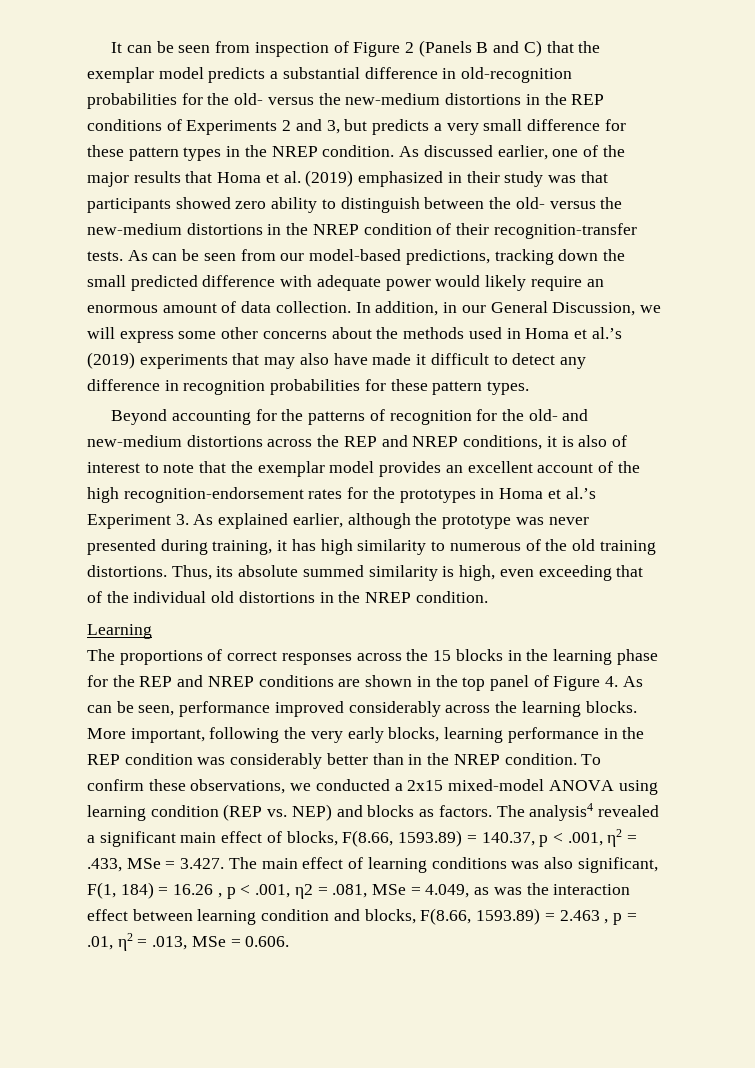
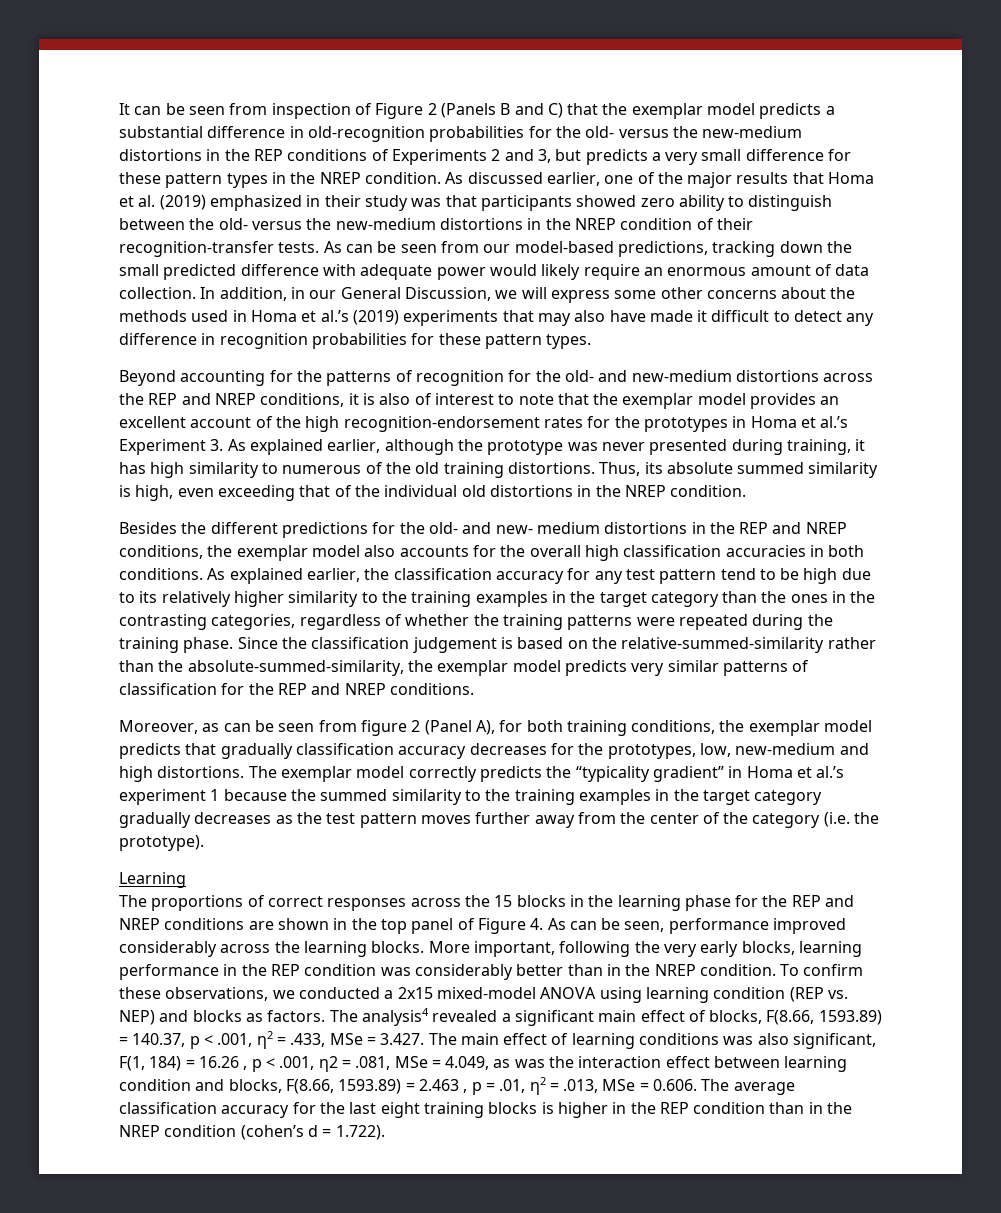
(488, 597) none -> [119,522,847,538] [119,545,865,561] [119,568,871,584] [119,591,876,607] [119,614,833,630] [119,637,876,653] [119,660,810,676] [119,683,474,695] [119,720,873,736] [119,743,869,759] [119,766,845,782] [119,789,823,805] [119,812,880,828] [119,835,204,851] // Besides the different predictions for the old- and new- medium distortions in the REP and NREP conditions, the exemplar model also accounts for the overall high classification accuracies in both conditions. As explained earlier, the classification accuracy for any test pattern tend to be high due to its relatively higher similarity to the training examples in the target category than the ones in the contrasting categories, regardless of whether the training patterns were repeated during the training phase. Since the classification judgement is based on the relative-summed-similarity rather than the absolute-summed-similarity, the exemplar model predicts very similar patterns of classification for the REP and NREP conditions. // Moreover, as can be seen from figure 2 (Panel A), for both training conditions, the exemplar model predicts that gradually classification accuracy decreases for the prototypes, low, new-medium and high distortions. The exemplar model correctly predicts the “typicality gradient” in Homa et al.’s experiment 1 because the summed similarity to the training examples in the target category gradually decreases as the test pattern moves further away from the center of the category (i.e. the prototype).
(290, 941) none -> [701,1079,795,1095] [119,1102,853,1118] [119,1125,385,1140] The average classification accuracy for the last eight training blocks is higher in the REP condition than in the NREP condition (cohen’s d = 1.722).

